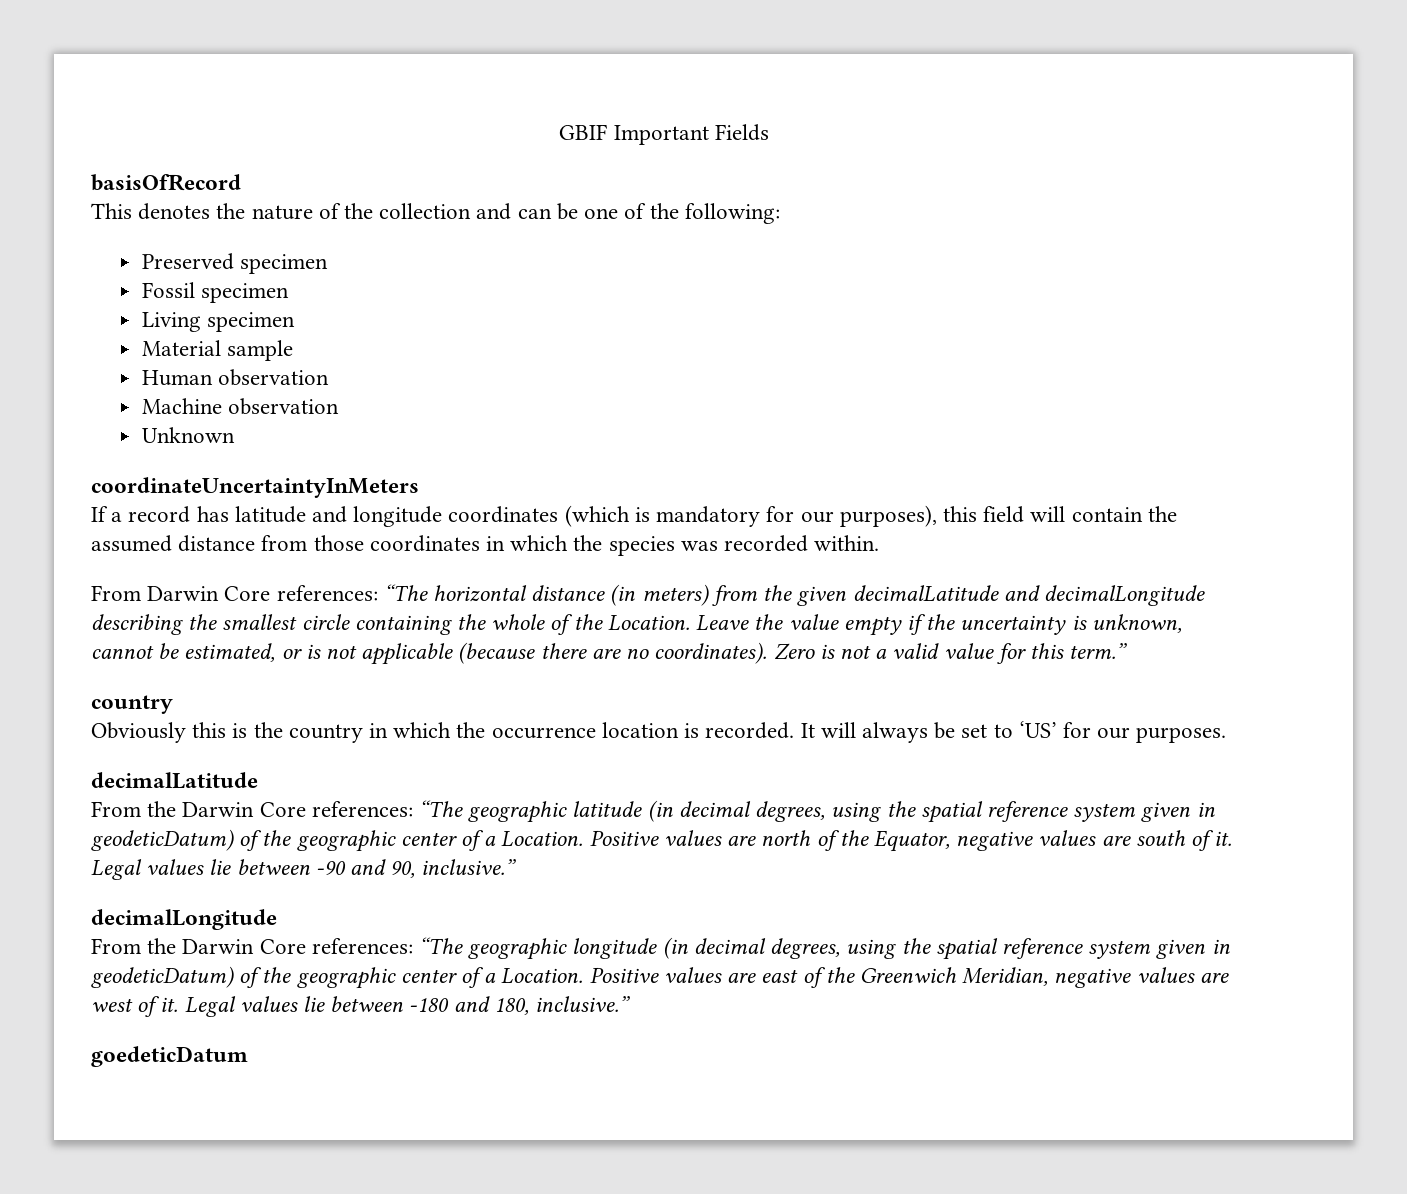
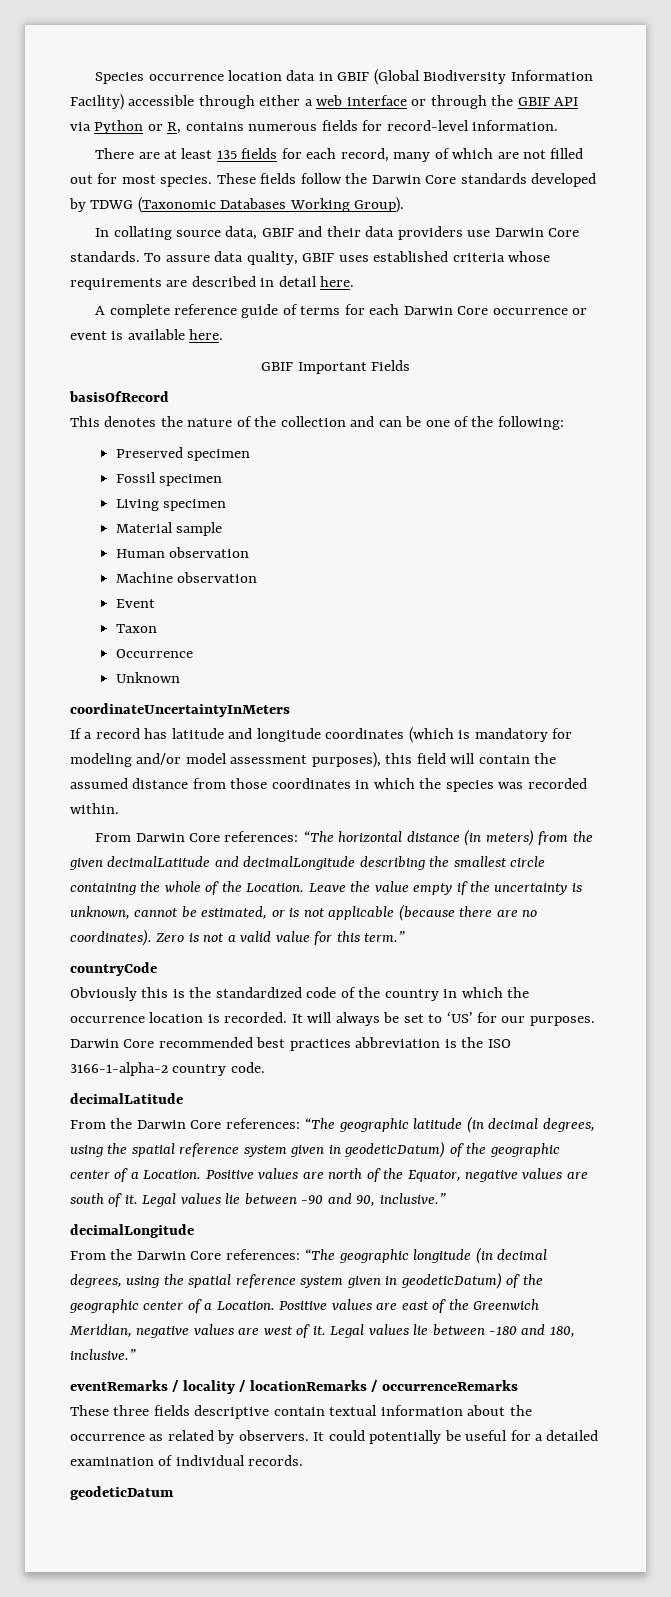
(559, 132) none -> [95,69,593,85] [70,94,579,110] [70,120,559,134] [95,148,584,162] [70,173,597,187] [69,197,405,213] [95,226,580,240] [70,251,551,265] [70,276,355,290] [95,304,588,318] [70,329,224,340] Species occurrence location data in GBIF (Global Biodiversity Information Facility) accessible through either a web interface or through the GBIF API via Python or R, contains numerous fields for record-level information. // There are at least 135 fields for each record, many of which are not filled out for most species. These fields follow the Darwin Core standards developed by TDWG (Taxonomic Databases Working Group). // In collating source data, GBIF and their data providers use Darwin Core standards. To assure data quality, GBIF uses established criteria whose requirements are described in detail here. // A complete reference guide of terms for each Darwin Core occurrence or event is available here. //
(340, 406) none -> [115,599,155,608] [115,624,157,633] [115,649,193,658] // Event // Taxon // Occurrence
[800,511,834,523] our -> [70,753,308,767] modeling and/or model assessment
[91,695,173,714] country -> [70,962,157,976] countryCode
(283, 730) none -> [215,987,381,998] standardized code of the
(1227, 735) none -> [70,1037,511,1051] [70,1062,265,1076] Darwin Core recommended best practices abbreviation is the ISO 3166-1-alpha-2 country code.
[91,1046,248,1067] goedeticDatum -> [70,1380,518,1394] [70,1405,532,1419] [70,1430,599,1444] [70,1455,304,1466] [70,1486,174,1500] eventRemarks / locality / locationRemarks / occurrenceRemarks // These three fields descriptive contain textual information about the occurrence as related by observers. It could potentially be useful for a detailed examination of individual records. // geodeticDatum

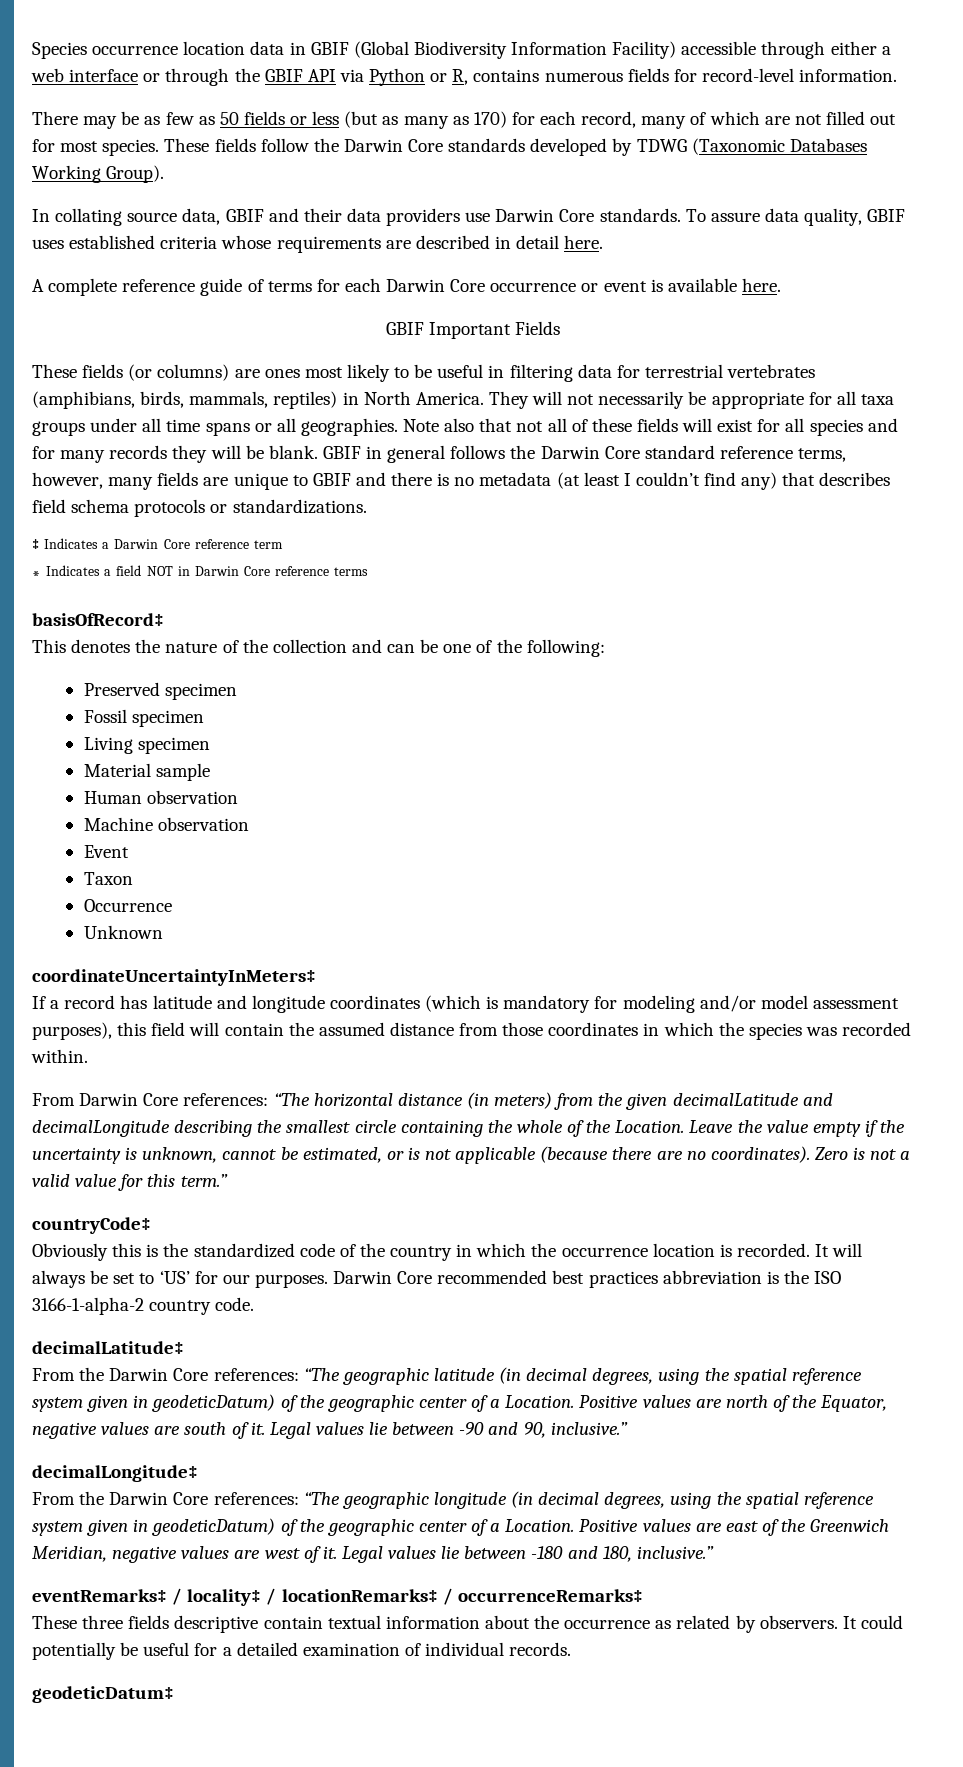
[138,148,278,159] are at least 135 fields -> [83,111,507,129] may be as few as 50 fields or less (but as many as 170)
[69,391,169,402] basisOfRecord -> [32,364,816,382] [32,391,894,409] [32,418,898,436] [32,445,847,463] [32,472,891,490] [32,499,367,517] [32,538,283,549] [32,565,369,583] [32,613,164,626] These fields (or columns) are ones most likely to be useful in filtering data for terrestrial vertebrates (amphibians, birds, mammals, reptiles) in North America. They will not necessarily be appropriate for all taxa groups under all time spans or all geographies. Note also that not all of these fields will exist for all species and for many records they will be blank. GBIF in general follows the Darwin Core standard reference terms, however, many fields are unique to GBIF and there is no metadata (at least I couldn’t find any) that describes field schema protocols or standardizations. // ‡ Indicates a Darwin Core reference term // * Indicates a field NOT in Darwin Core reference terms // basisOfRecord‡
[70,703,290,717] coordinateUncertaintyInMeters -> [32,969,316,986] coordinateUncertaintyInMeters‡
[70,962,157,976] countryCode -> [32,1217,151,1234] countryCode‡
[70,1093,183,1104] decimalLatitude -> [32,1341,184,1354] decimalLatitude‡
[70,1224,194,1238] decimalLongitude -> [32,1465,198,1482] decimalLongitude‡
[70,1380,518,1394] eventRemarks / locality / locationRemarks / occurrenceRemarks -> [32,1588,643,1606] eventRemarks‡ / locality‡ / locationRemarks‡ / occurrenceRemarks‡
[70,1486,174,1500] geodeticDatum -> [32,1686,174,1703] geodeticDatum‡

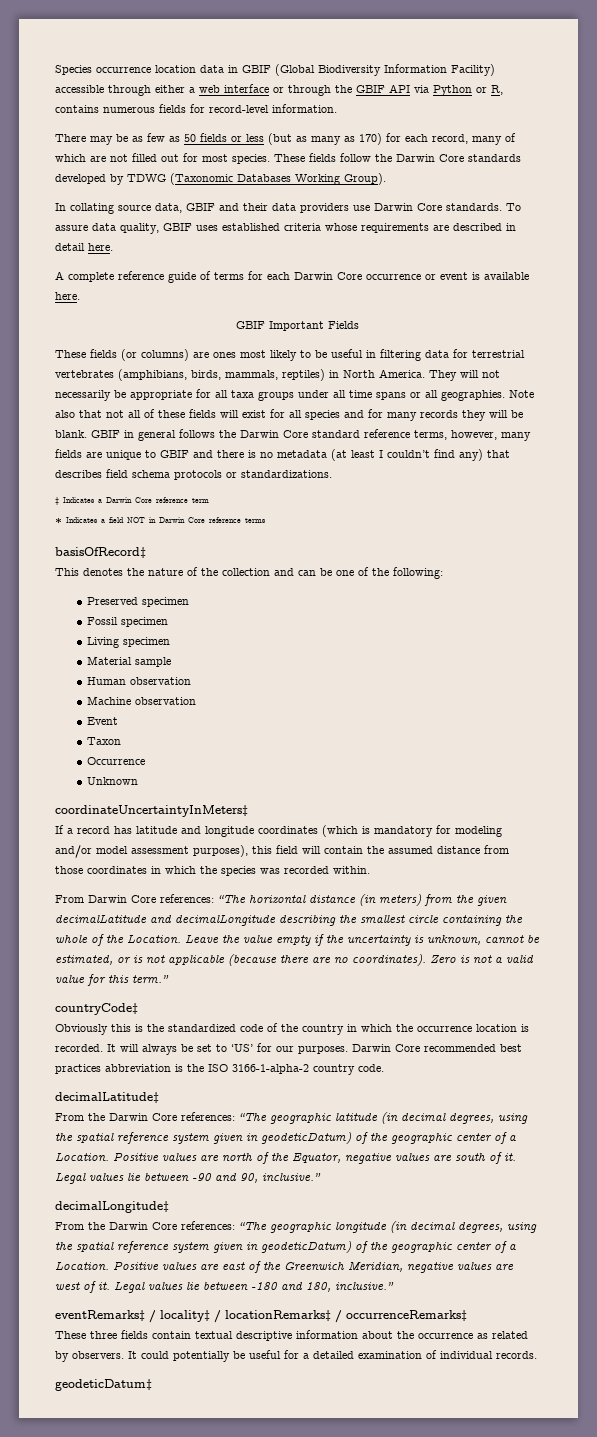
[174,1615,259,1633] descriptive -> (148, 1334) none
(381, 1622) none -> [236,1331,292,1341] descriptive

